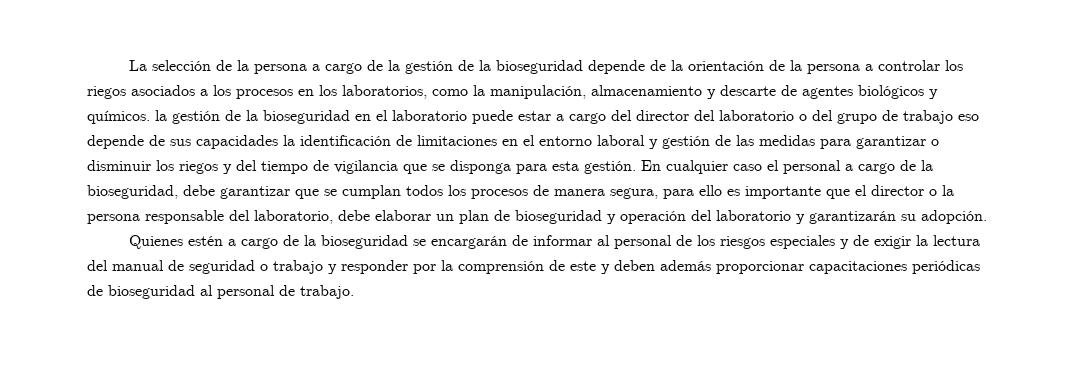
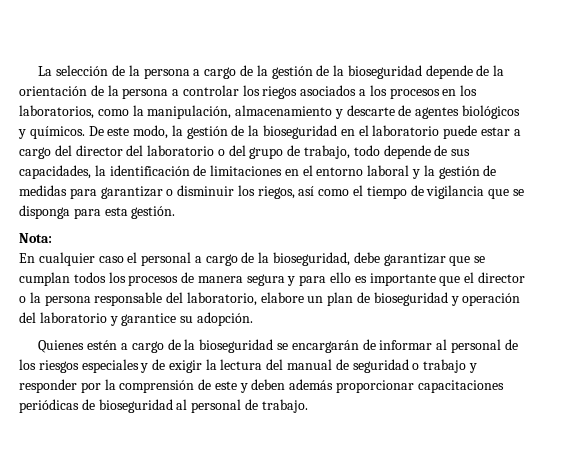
(150, 117) none -> [88,125,169,139] De este modo,
[903,110,979,124] trabajo eso -> [304,145,380,159] trabajo, todo
[196,135,278,149] capacidades -> [19,165,91,179] capacidades,
[662,135,754,149] gestión de las -> [423,165,497,179] la gestión de
[179,160,257,174] riegos y del -> [257,185,364,199] riegos, así como el
(636, 167) none -> [19,233,52,243] // Nota: //
[610,188,658,199] segura, -> [246,274,296,286] segura y
[338,210,431,221] debe elaborar -> [260,292,304,303] elabore
[809,211,896,224] garantizarán -> [121,313,177,326] garantice

